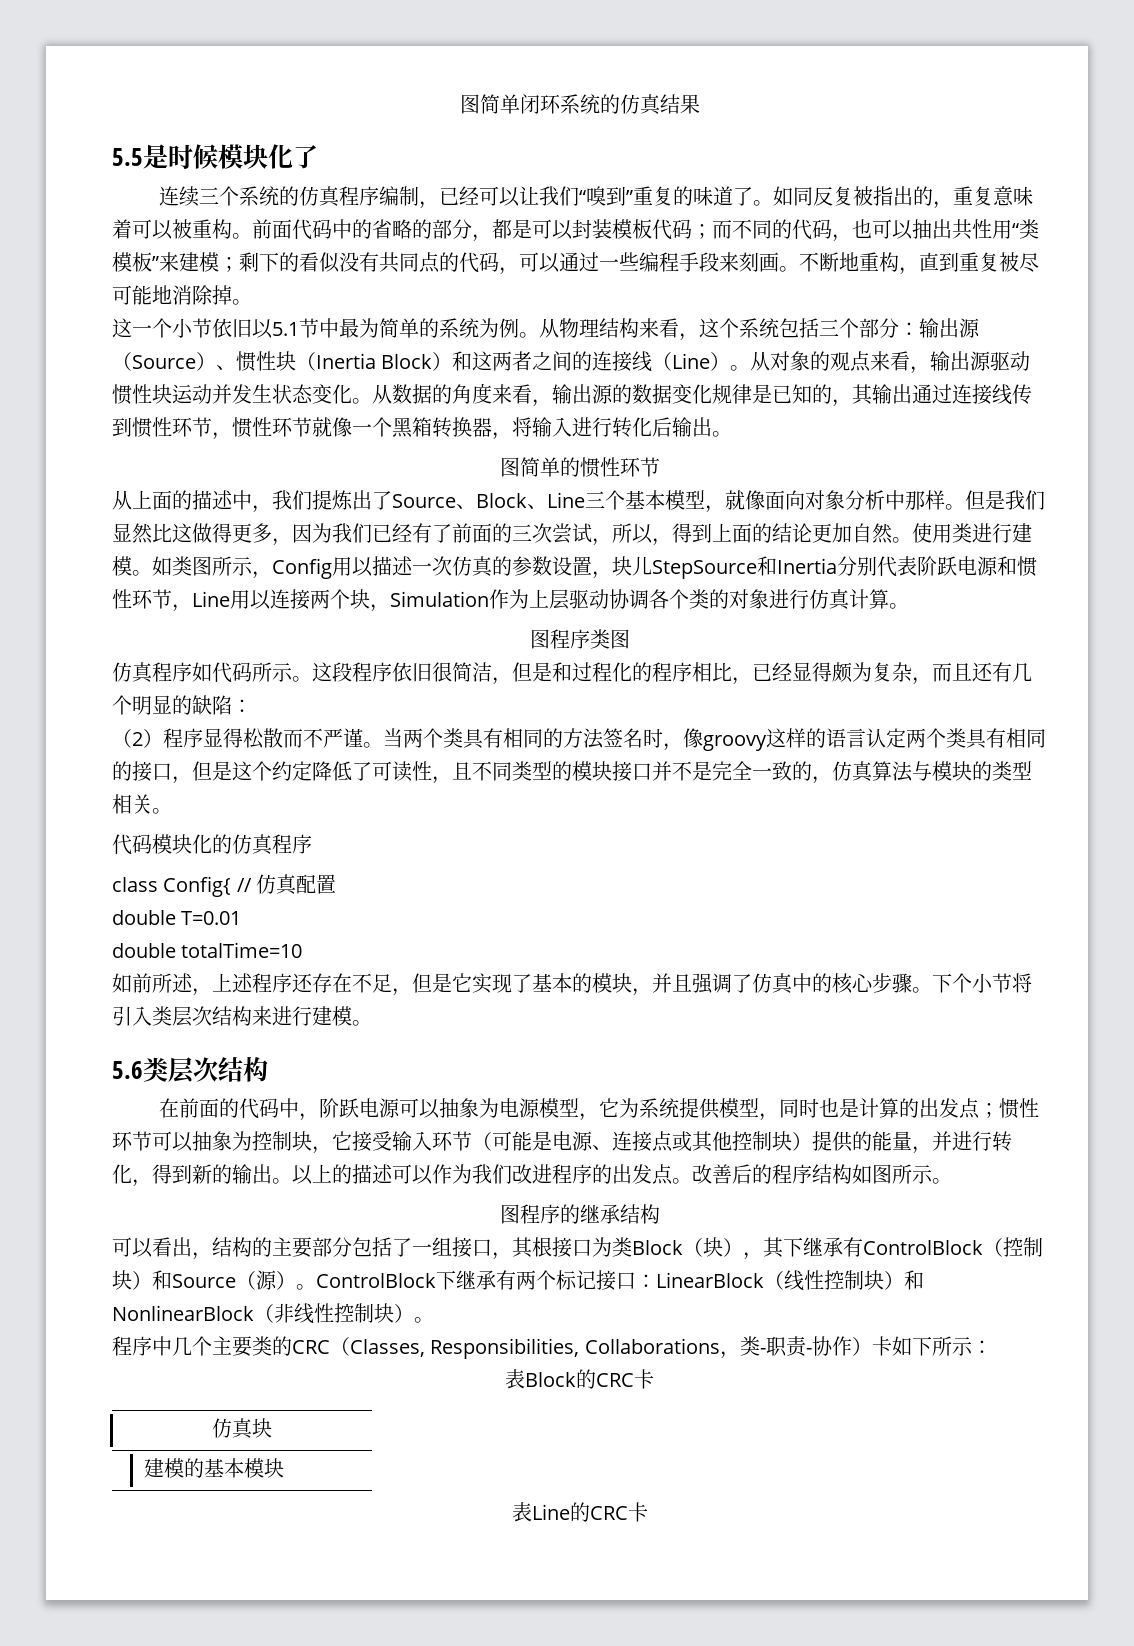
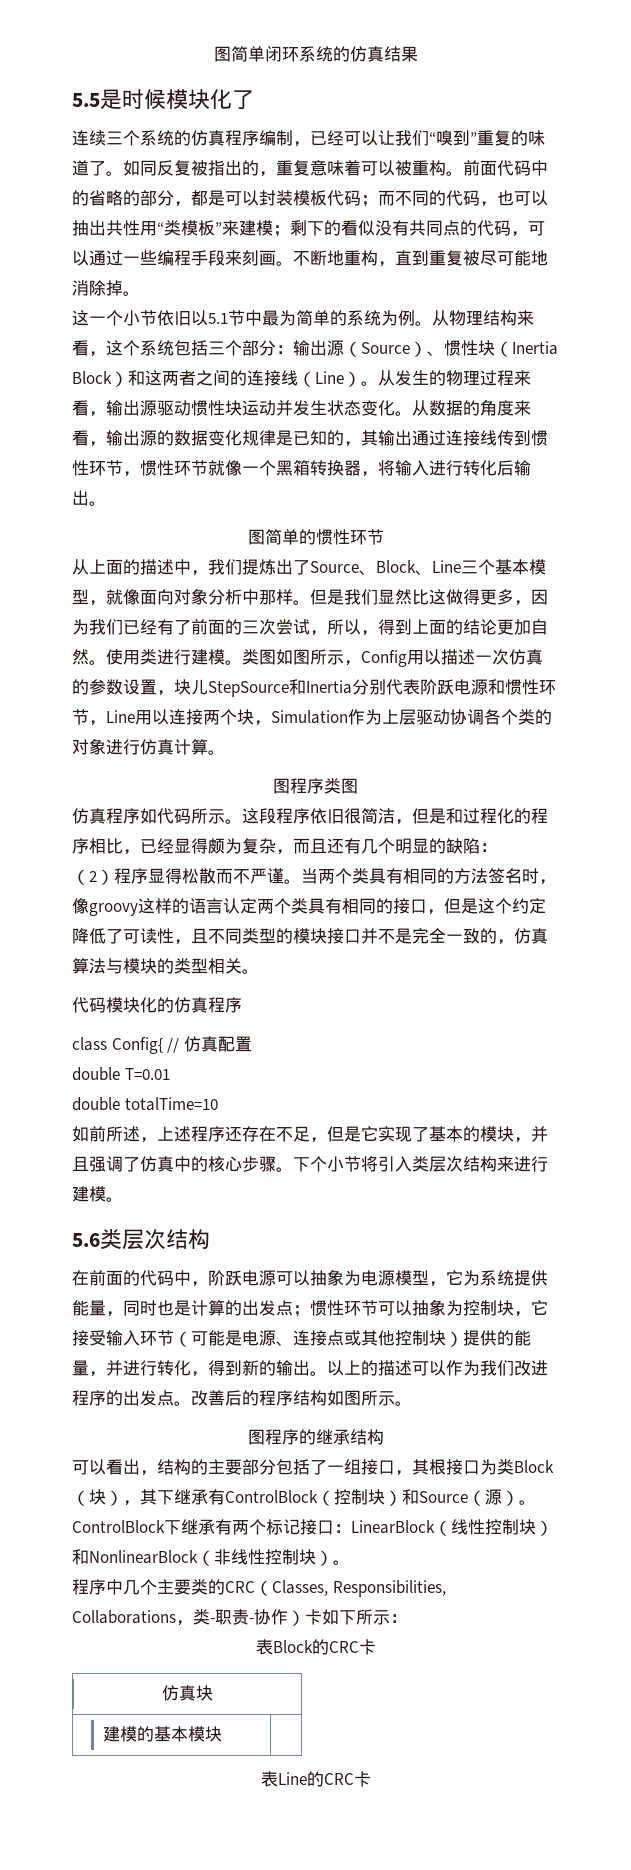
[770,351,872,372] 对象的观点 -> [395,370,514,386] 发生的物理过程
[152,556,192,576] 如类 -> [242,649,293,665] 类图如
[719,1098,760,1118] 模型 -> [72,1300,106,1316] 能量

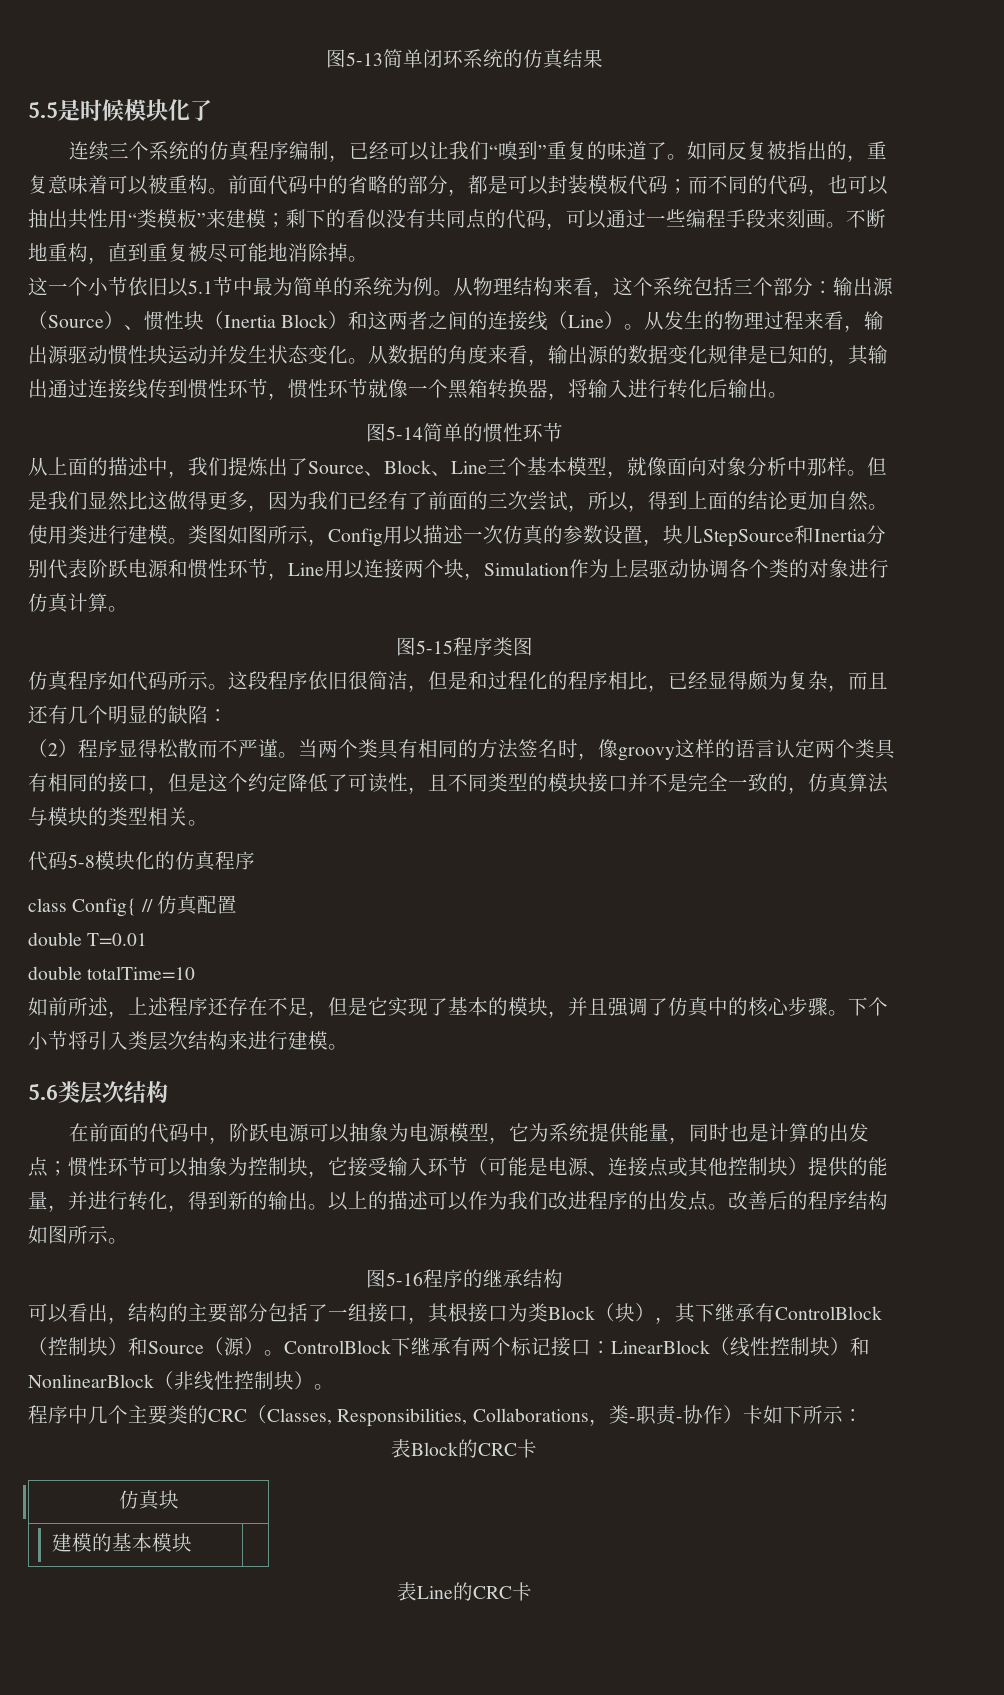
[213,46,231,62] 图 -> [325,49,383,68] 图5-13
(265, 537) none -> [385,426,423,440] 5-14
(290, 786) none -> [415,640,453,654] 5-15
(106, 1005) none -> [68,854,95,868] 5-8
(265, 1437) none -> [385,1272,423,1286] 5-16

